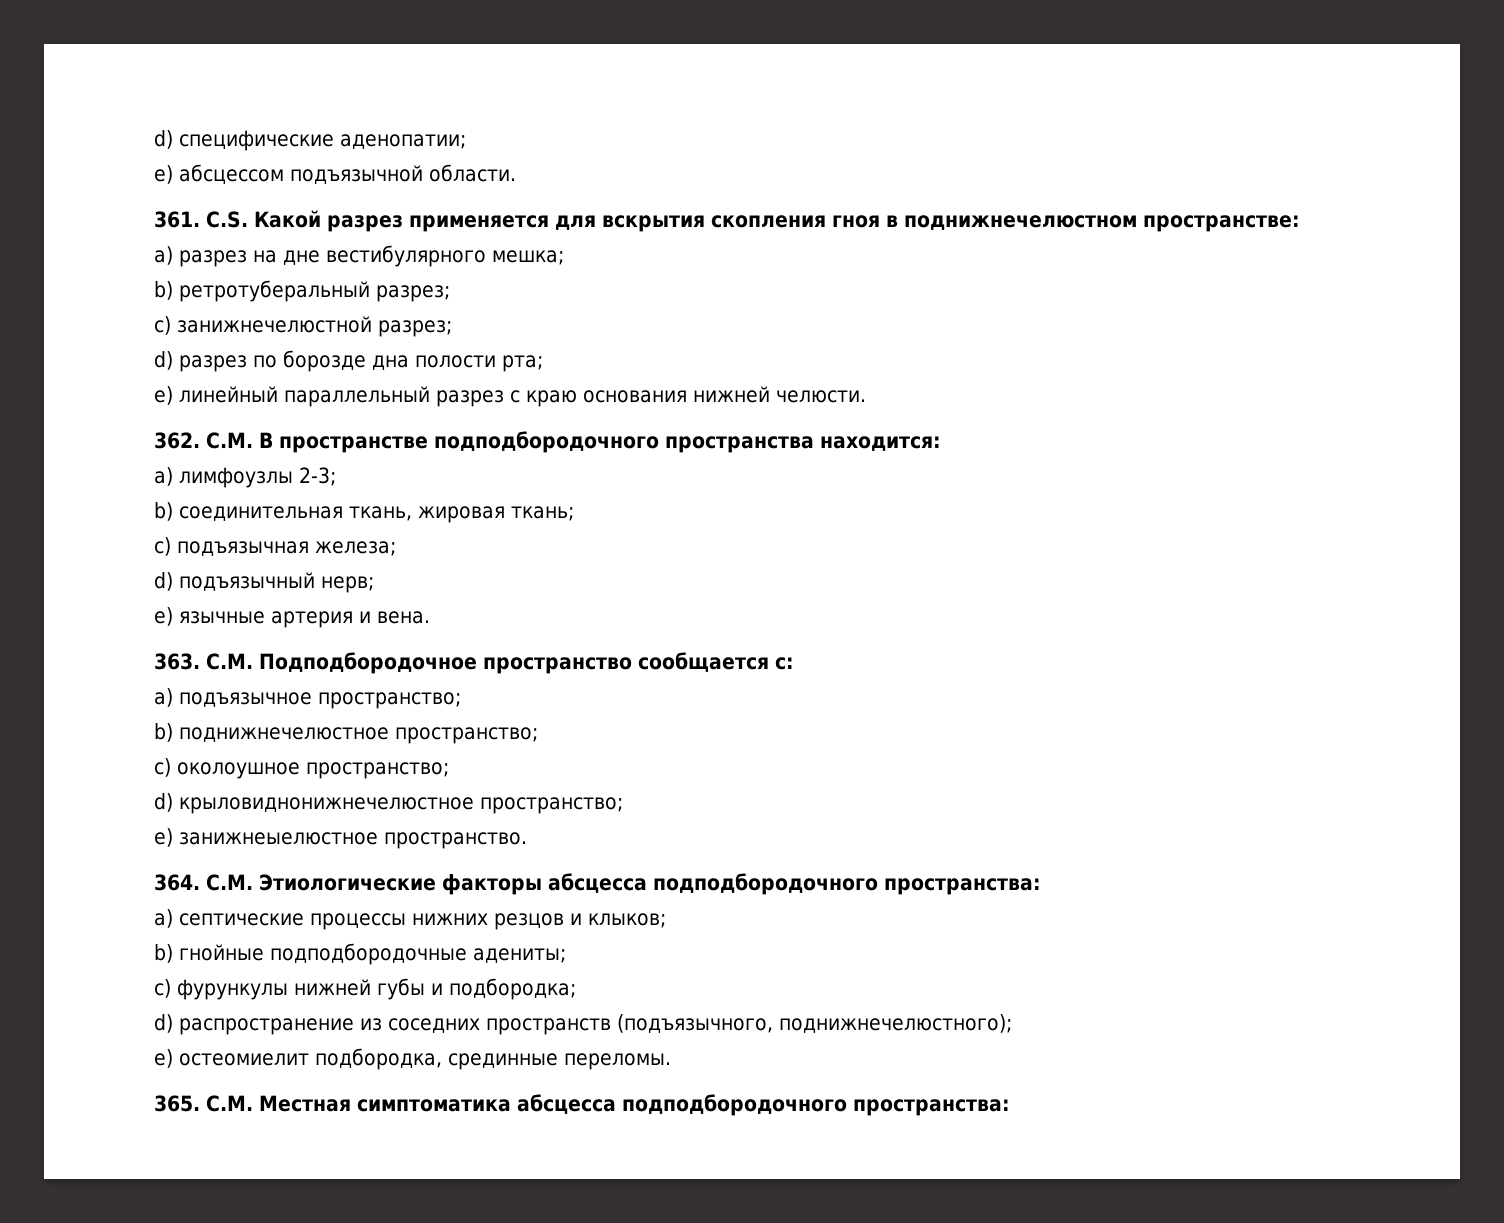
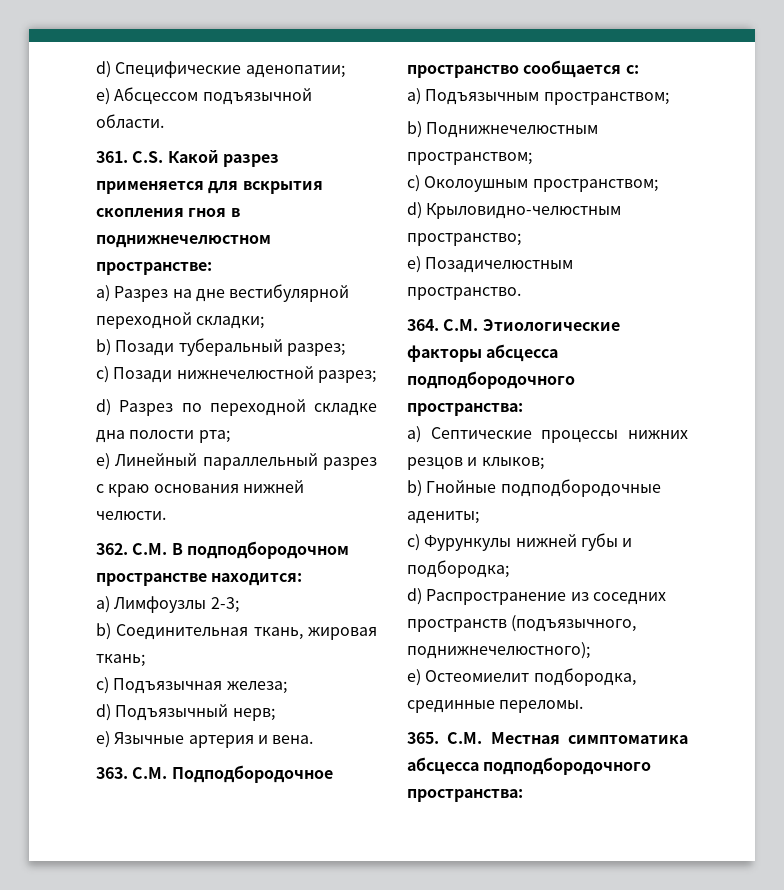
[154,130,334,151] d) специфические -> [96,61,242,78] d) Специфические
[179,164,284,184] абсцессом -> [114,87,199,105] Абсцессом
[179,250,247,267] разрез -> [114,286,169,302] Разрез
[326,245,564,267] [154,280,370,302] вестибулярного мешка; // b) ретротуберальный -> [229,284,350,302] [96,312,265,329] [96,338,283,356] вестибулярной переходной складки; // b) Позади туберальный
[177,316,372,333] занижнечелюстной -> [113,366,314,383] Позади нижнечелюстной
[179,350,366,372] разрез по борозде -> [119,399,377,416] Разрез по переходной складке
[179,386,278,403] линейный -> [115,453,198,466] Линейный
[279,431,814,453] пространстве подподбородочного пространства -> [186,541,349,559] [96,573,207,586] подподбородочном пространстве
[179,467,293,488] лимфоузлы -> [114,596,207,613] Лимфоузлы
[179,506,343,521] соединительная -> [116,624,249,640] Соединительная
[177,541,309,556] подъязычная -> [113,678,223,694] Подъязычная
[179,572,315,591] подъязычный -> [115,704,229,721] Подъязычный
[179,611,265,624] язычные -> [114,732,185,744] Язычные
[179,692,461,709] [154,723,538,744] [154,758,449,779] [154,793,474,814] подъязычное пространство; // b) поднижнечелюстное пространство; // c) околоушное пространство; // d) крыловиднонижнечелюстное -> [425,89,669,105] [407,121,599,138] [407,152,532,165] [407,175,658,192] [407,202,622,219] Подъязычным пространством; // b) Поднижнечелюстным пространством; // c) Околоушным пространством; // d) Крыловидно-челюстным
[179,832,378,845] занижнеыелюстное -> [425,257,574,273] Позадичелюстным
[179,913,304,926] септические -> [430,427,532,439] Септические
[179,944,264,961] гнойные -> [426,480,497,493] Гнойные
[177,979,288,1000] фурункулы -> [424,535,512,551] Фурункулы
[179,1018,354,1035] распространение -> [426,589,567,605] Распространение
[179,1053,309,1066] остеомиелит -> [425,670,530,682] Остеомиелит

